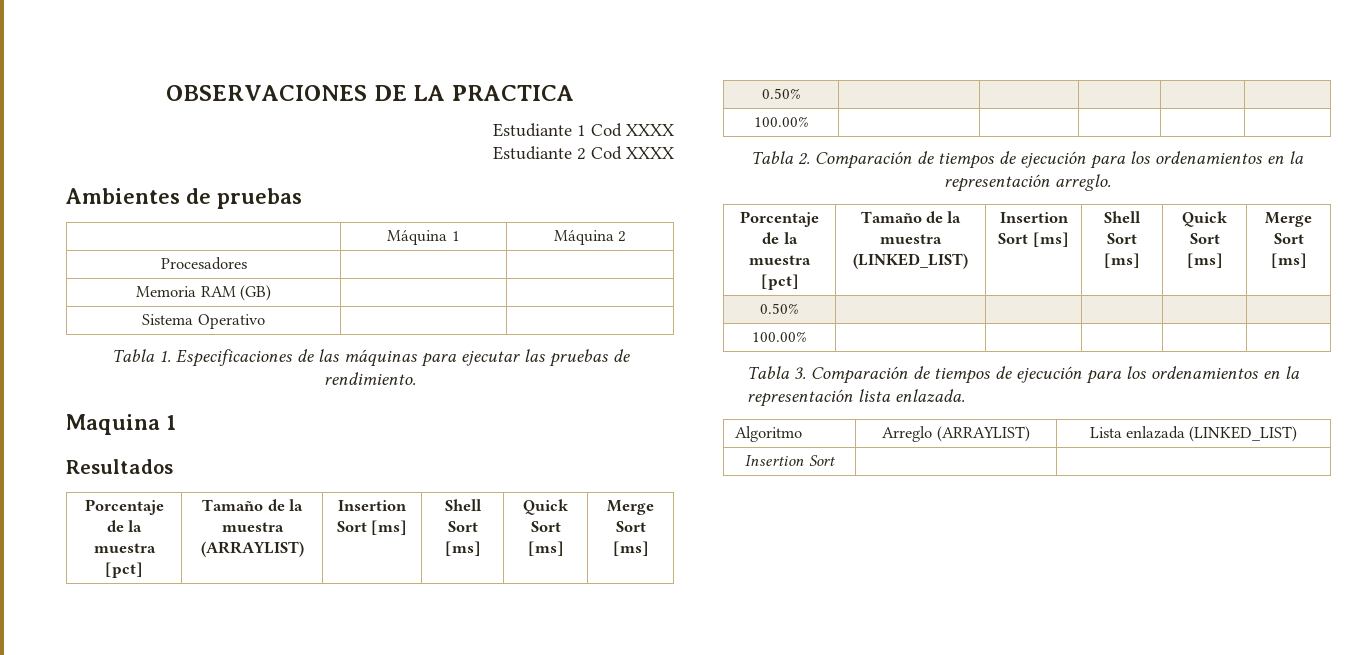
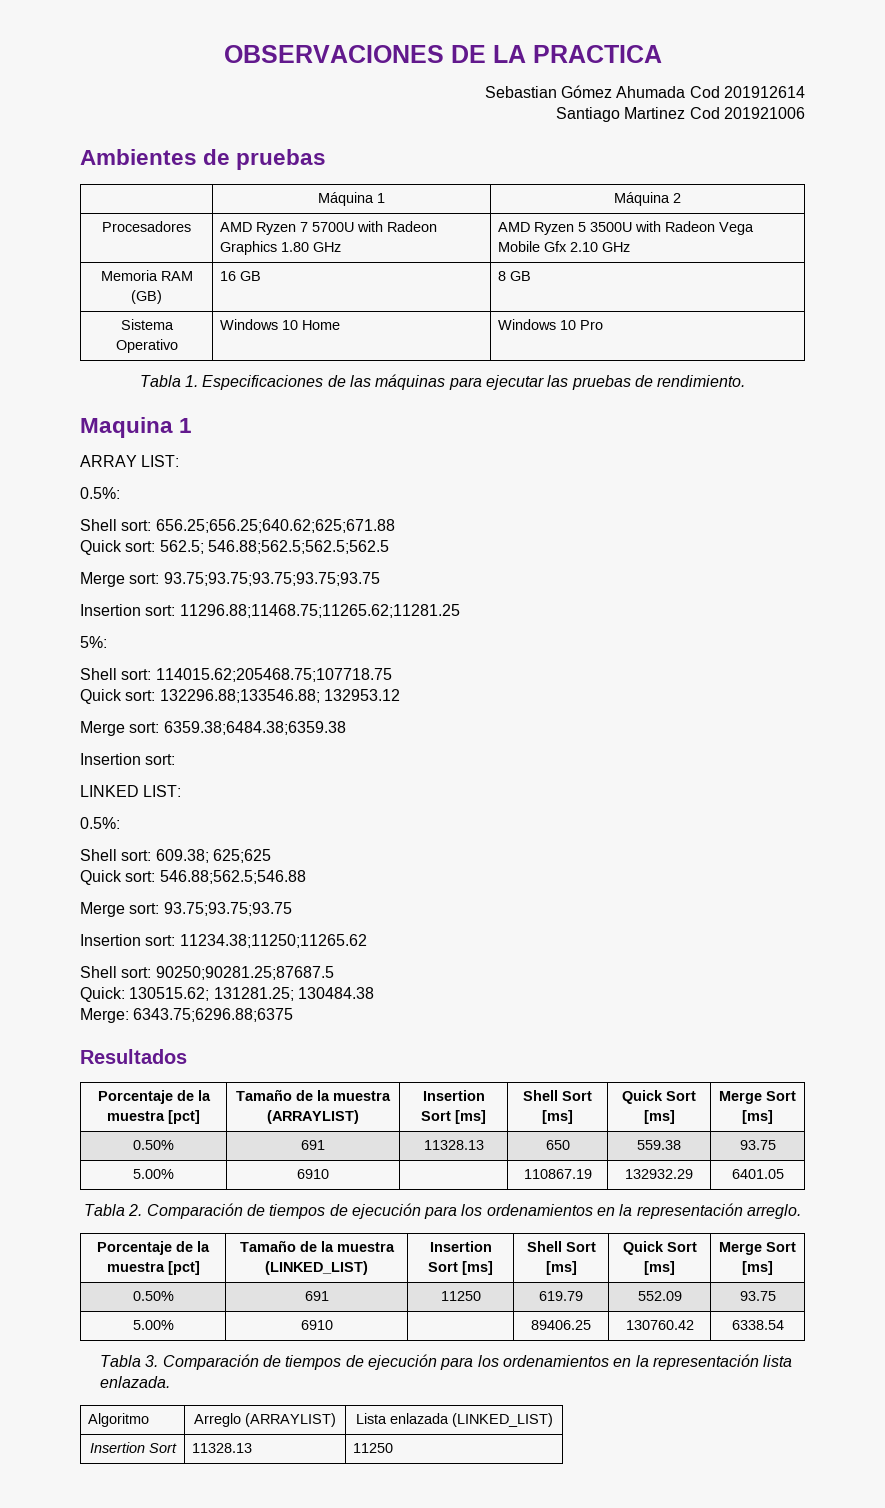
[493,123,674,137] [493,146,674,160] Estudiante 1 Cod XXXX // Estudiante 2 Cod XXXX -> [484,85,806,98] [556,107,806,122] Sebastian Gómez Ahumada Cod 201912614 // Santiago Martinez Cod 201921006
[136,285,271,301] [142,314,265,329] | // Memoria RAM (GB) | | // Sistema Operativo | | -> [220,221,438,235] [220,241,342,255] [498,221,755,235] [498,241,631,252] [100,270,193,281] [131,290,162,304] [220,271,262,281] [498,271,532,281] [120,319,174,330] [115,339,178,353] [220,319,341,330] [498,319,604,330] AMD Ryzen 7 5700U with Radeon Graphics 1.80 GHz | AMD Ryzen 5 3500U with Radeon Vega Mobile Gfx 2.10 GHz // Memoria RAM (GB) | 16 GB | 8 GB // Sistema Operativo | Windows 10 Home | Windows 10 Pro
(176, 422) none -> [80,455,180,467] [80,487,120,499] [80,519,395,533] [80,540,389,555] [80,572,380,587] [80,604,460,618] [80,636,107,648] [80,668,392,682] [80,689,400,704] [80,721,346,736] [80,753,176,765] [80,785,182,797] [80,817,120,829] [80,849,271,863] [80,870,306,885] [80,902,292,917] [80,934,367,948] [80,966,334,980] [80,987,374,1002] [80,1008,294,1023] // ARRAY LIST: // 0.5%: // Shell sort: 656.25;656.25;640.62;625;671.88 // Quick sort: 562.5; 546.88;562.5;562.5;562.5 // Merge sort: 93.75;93.75;93.75;93.75;93.75 // Insertion sort: 11296.88;11468.75;11265.62;11281.25 // 5%: // Shell sort: 114015.62;205468.75;107718.75 // Quick sort: 132296.88;133546.88; 132953.12 // Merge sort: 6359.38;6484.38;6359.38 // Insertion sort: // LINKED LIST: // 0.5%: // Shell sort: 609.38; 625;625 // Quick sort: 546.88;562.5;546.88 // Merge sort: 93.75;93.75;93.75 // Insertion sort: 11234.38;11250;11265.62 // Shell sort: 90250;90281.25;87687.5 // Quick: 130515.62; 131281.25; 130484.38 // Merge: 6343.75;6296.88;6375
[753,116,809,127] | | | | // 100.00% | | | | | -> [301,1140,325,1150] [423,1140,484,1150] [545,1140,570,1150] [637,1140,681,1150] [739,1140,776,1150] [133,1169,174,1179] [297,1169,329,1179] [523,1169,592,1179] [625,1169,693,1179] [731,1169,784,1179] 691 | 11328.13 | 650 | 559.38 | 93.75 // 5.00% | 6910 | | 110867.19 | 132932.29 | 6401.05
[752,331,807,342] | | | | // 100.00% | | | | | -> [304,1291,329,1301] [440,1291,481,1301] [539,1291,583,1301] [637,1291,682,1301] [739,1291,776,1301] [132,1320,174,1330] [300,1320,333,1330] [531,1320,591,1330] [625,1320,694,1330] [731,1320,784,1330] 691 | 11250 | 619.79 | 552.09 | 93.75 // 5.00% | 6910 | | 89406.25 | 130760.42 | 6338.54
(836, 460) | -> [192,1443,253,1453] [353,1443,394,1453] 11328.13 | 11250

